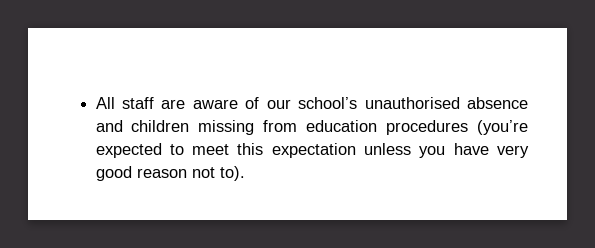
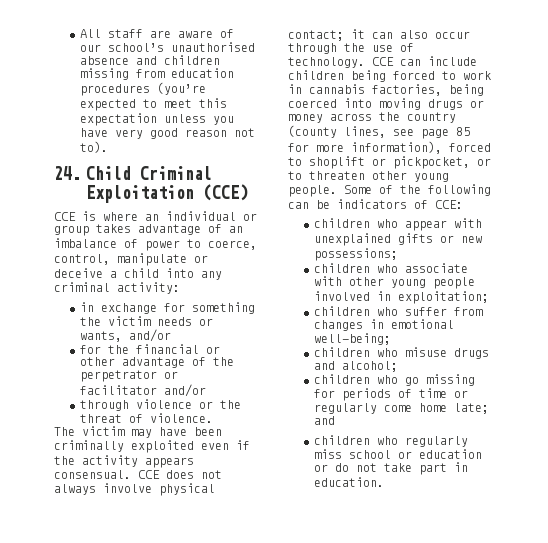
(245, 173) none -> [54,166,212,180] [86,184,248,203] [54,211,257,221] [54,224,243,236] [54,238,257,251] [54,253,208,266] [54,268,222,280] [54,282,180,294] [79,302,255,314] [79,316,213,326] [79,329,171,342] [79,344,220,354] [79,357,234,368] [79,370,178,382] [79,384,206,397] [79,399,241,411] [79,413,213,423] [54,426,222,438] [54,440,250,453] [54,455,194,468] [54,470,222,479] [54,483,215,496] [288,29,470,41] [288,43,414,54] [288,56,477,68] [288,70,491,82] [288,84,484,96] [288,98,484,110] [288,112,456,123] [288,125,470,139] [288,141,491,154] [288,156,491,169] [288,171,449,182] [288,184,491,197] [288,199,463,209] [313,218,482,231] [313,233,482,246] [313,248,398,261] [313,263,468,273] [313,276,475,289] [313,291,489,304] [313,306,483,316] [313,319,454,331] [313,333,391,345] [313,347,489,359] [313,361,398,372] [313,374,475,386] [313,388,468,401] [313,403,489,414] [313,416,335,425] [313,435,468,447] [313,449,482,459] [313,462,468,475] [313,477,384,487] // 24. Child Criminal Exploitation (CCE) // CCE is where an individual or group takes advantage of an imbalance of power to coerce, control, manipulate or deceive a child into any criminal activity: // in exchange for something the victim needs or wants, and/or // for the financial or other advantage of the perpetrator or facilitator and/or // through violence or the threat of violence. // The victim may have been criminally exploited even if the activity appears consensual. CCE does not always involve physical contact; it can also occur through the use of technology. CCE can include children being forced to work in cannabis factories, being coerced into moving drugs or money across the country (county lines, see page 85 for more information), forced to shoplift or pickpocket, or to threaten other young people. Some of the following can be indicators of CCE: // children who appear with unexplained gifts or new possessions; // children who associate with other young people involved in exploitation; // children who suffer from changes in emotional well-being; // children who misuse drugs and alcohol; // children who go missing for periods of time or regularly come home late; and // children who regularly miss school or education or do not take part in education.

